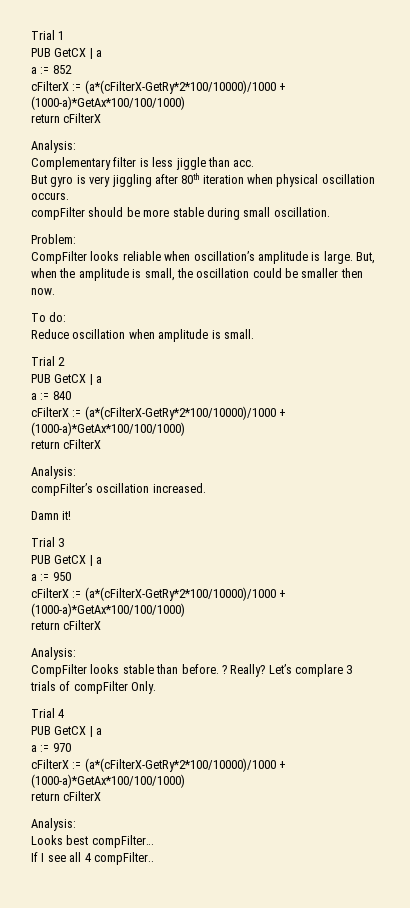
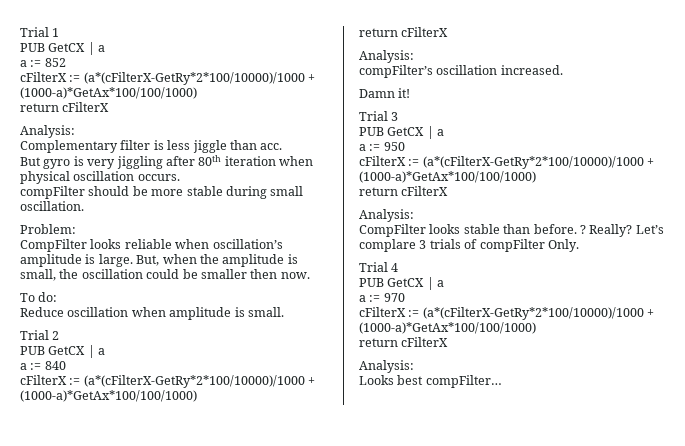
[31,852,154,865] // If I see all 4 compFilter.. -> (502, 381) none

